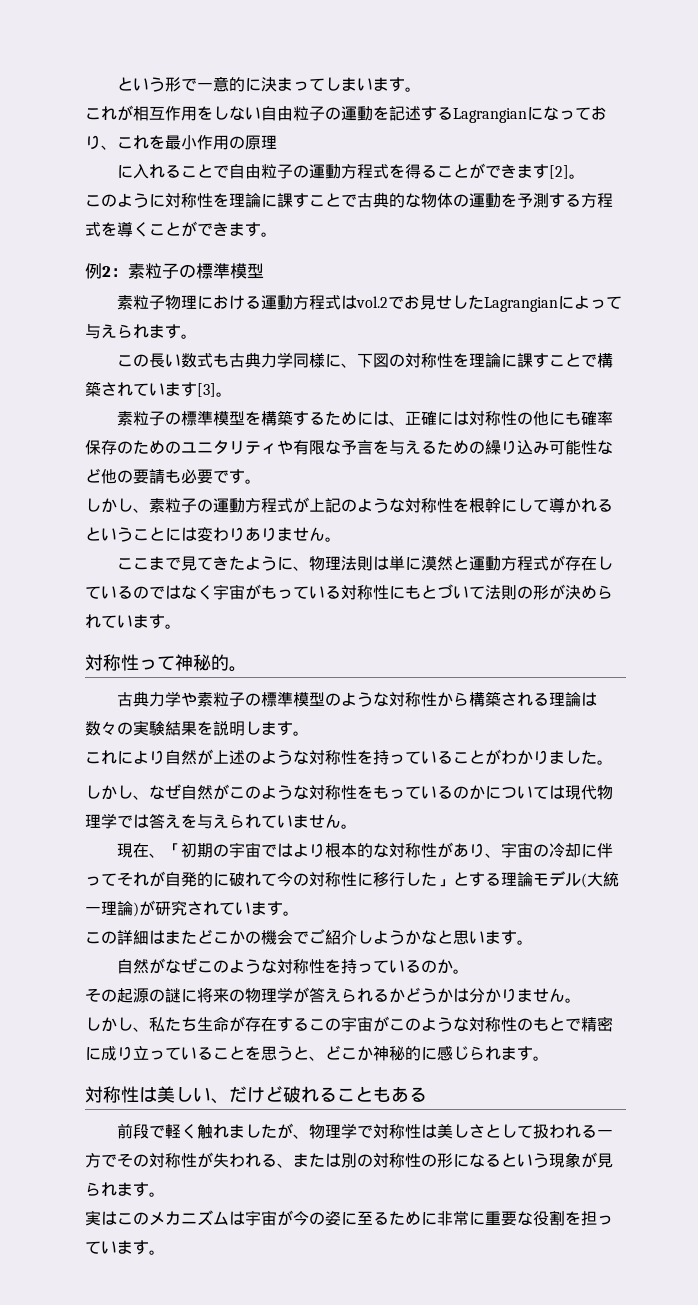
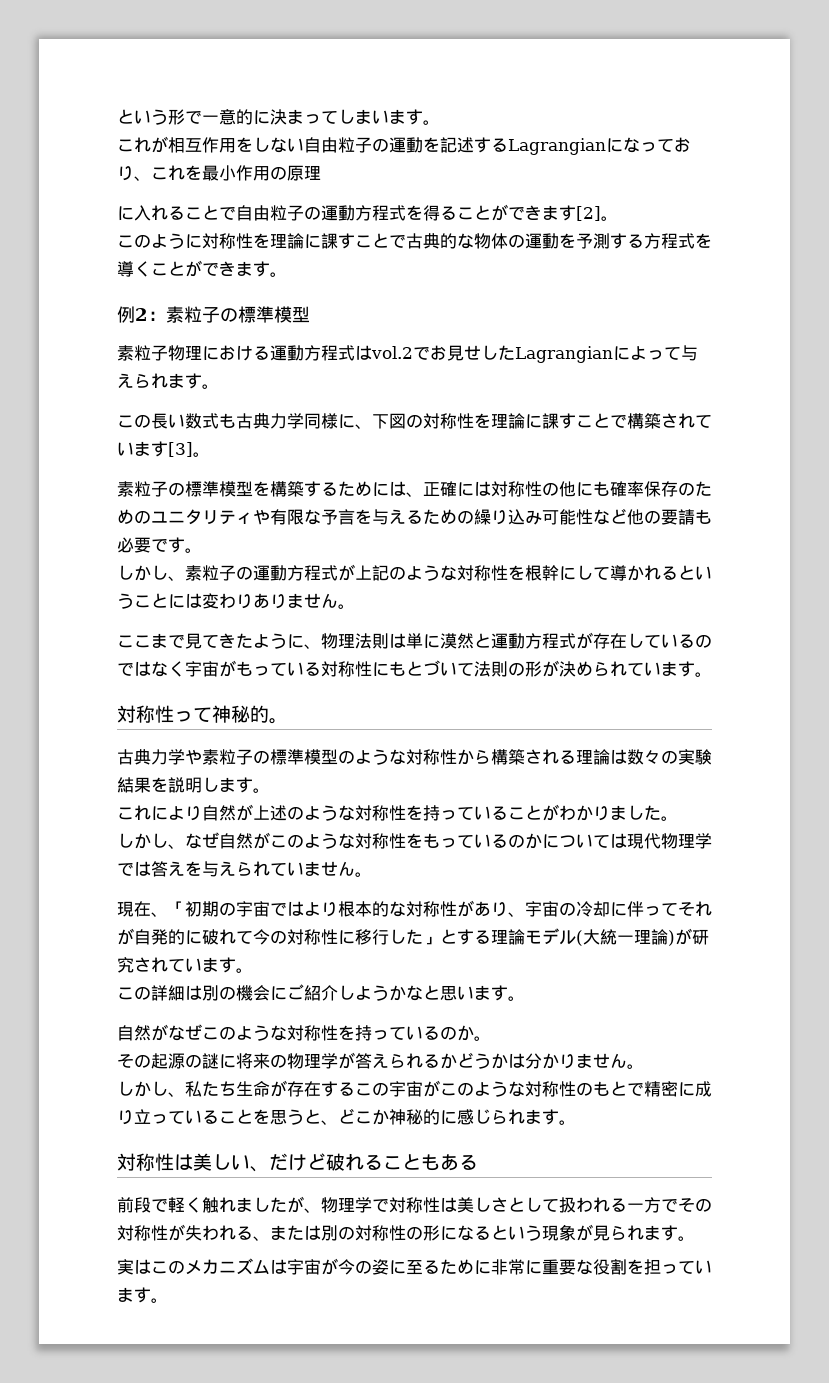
[165,929,309,945] またどこかの機会で -> [202,985,287,1001] 別の機会に

